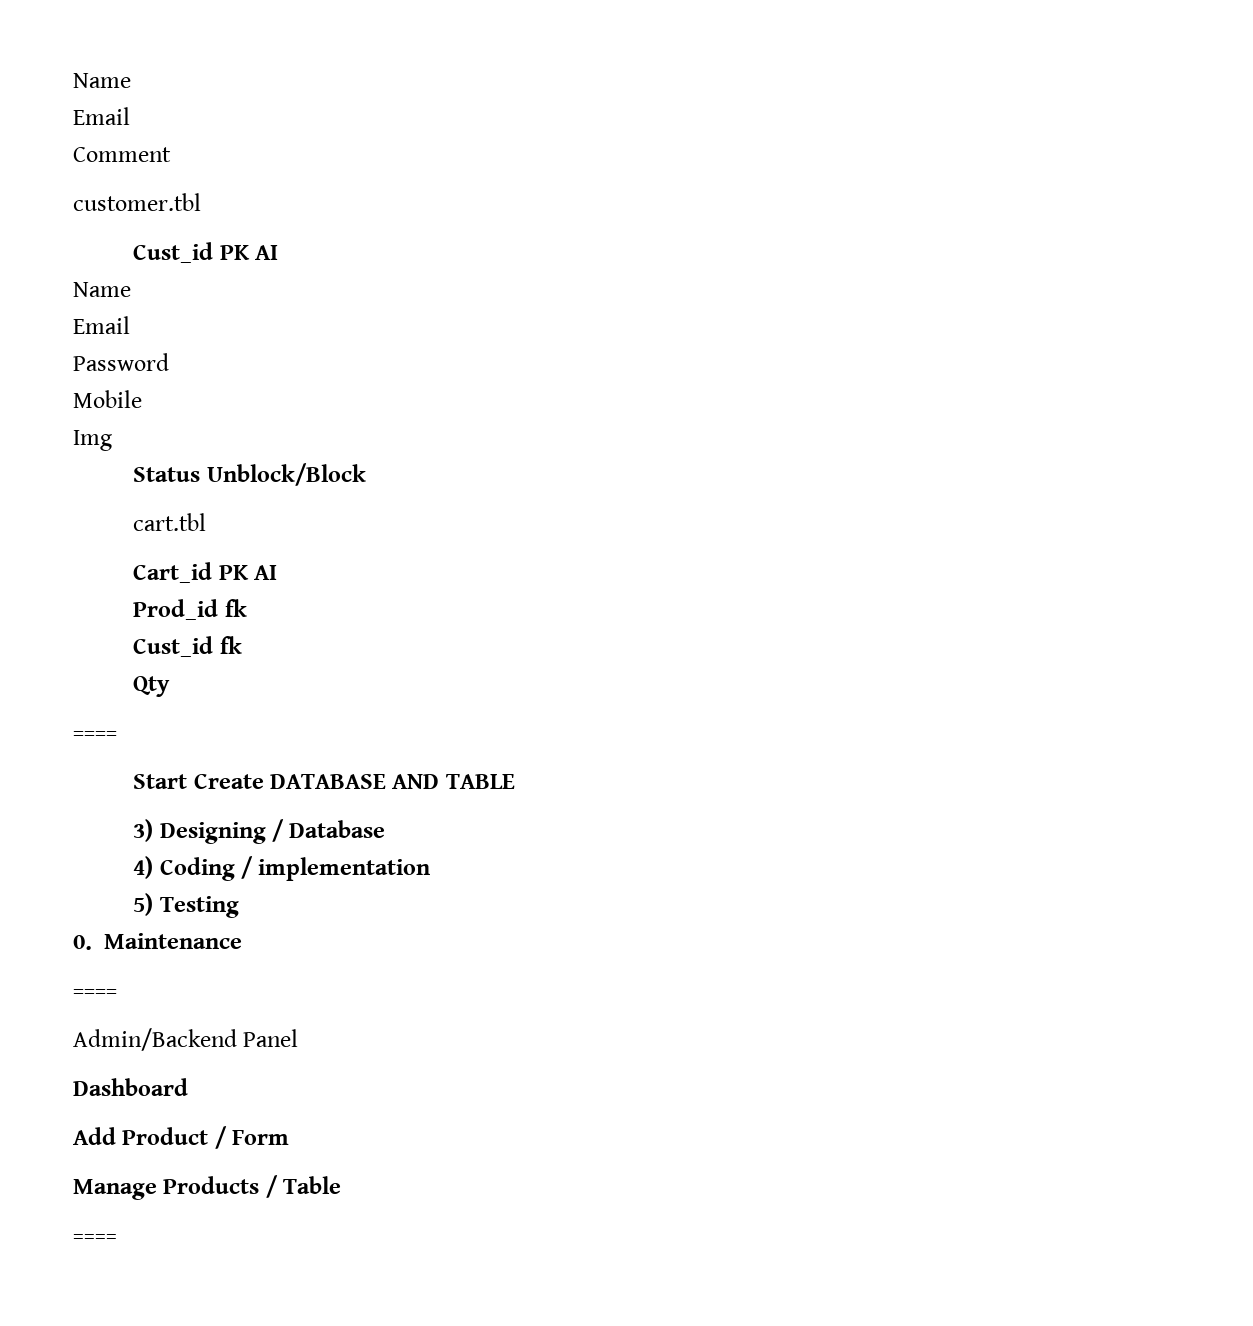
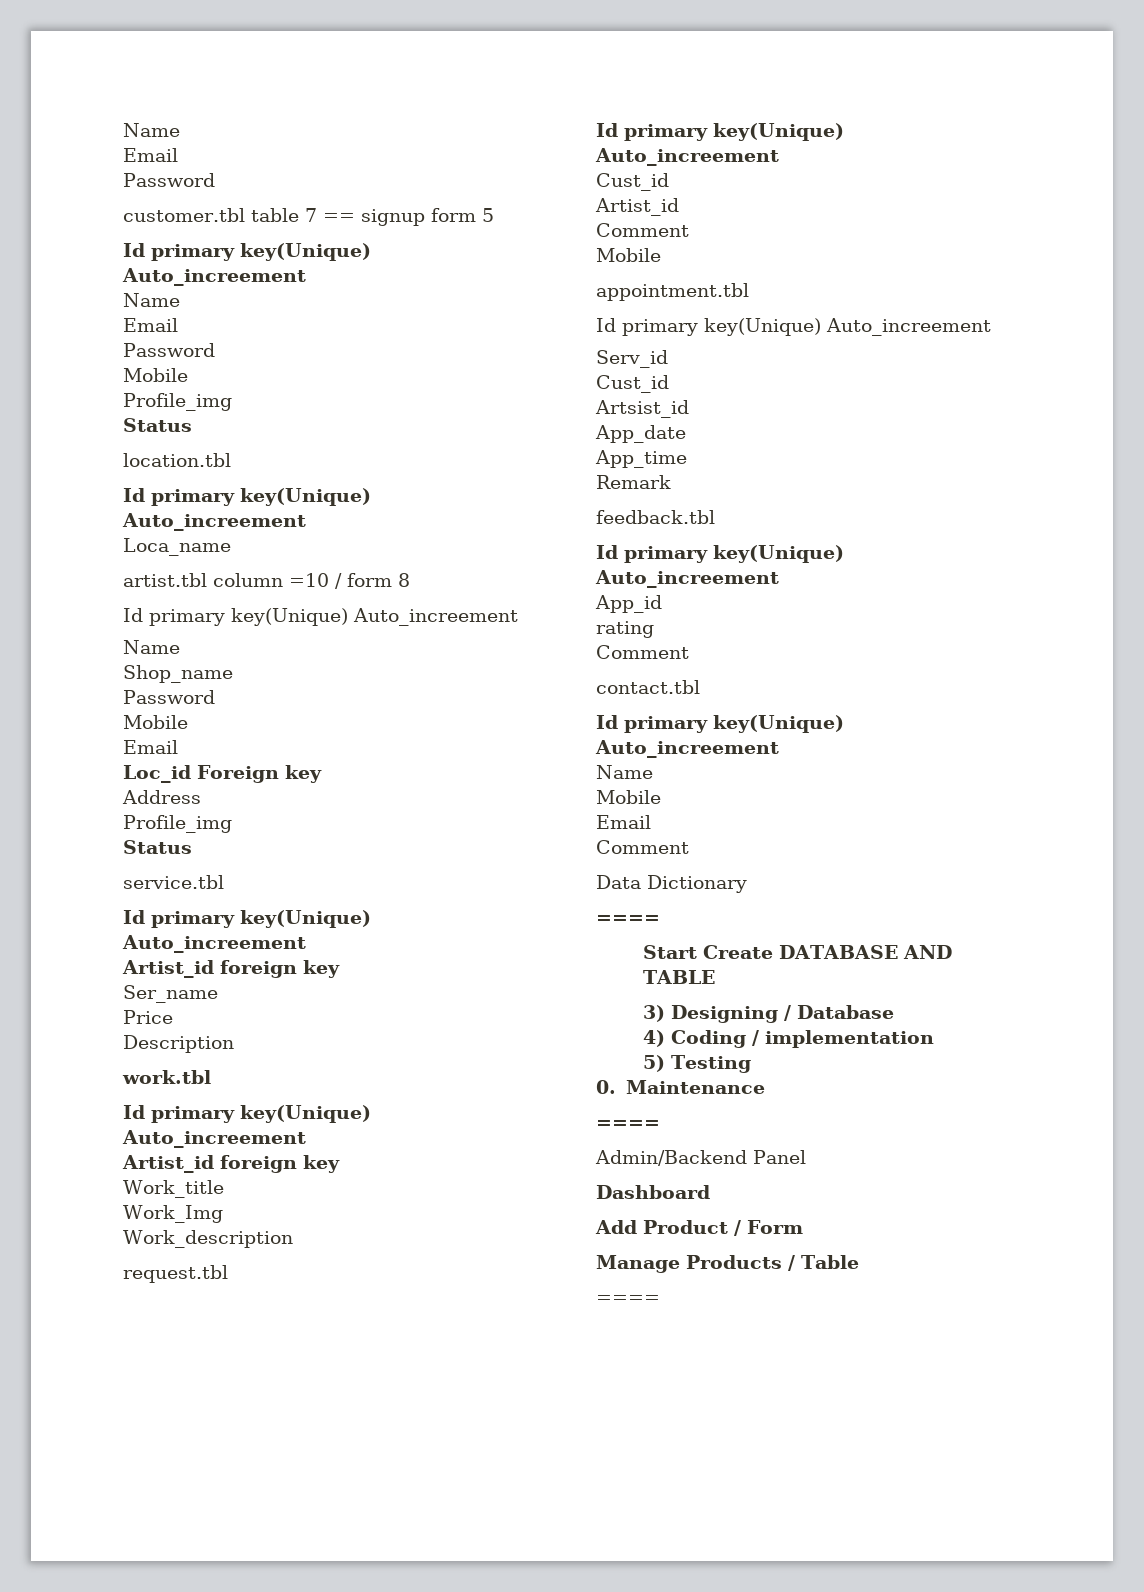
[73,73,131,88] [73,107,130,125] [73,147,171,162] Name // Email // Comment -> [123,123,180,137] [123,148,178,162] [123,173,215,187] Name // Email // Password
[133,242,278,263] // Cust_id PK AI -> [250,208,494,226] [123,243,371,261] [122,268,306,286] table 7 == signup form 5 // Id primary key(Unique) Auto_increement
[73,430,112,451] [133,463,366,486] [133,513,207,531] [133,562,277,583] [133,599,247,620] [133,636,242,657] [133,676,171,697] Img // Status Unblock/Block // cart.tbl // Cart_id PK AI // Prod_id fk // Cust_id fk // Qty -> [123,393,232,411] [123,418,192,432] [123,453,231,467] [123,488,371,506] [122,513,306,531] [123,538,231,556] [123,573,410,589] [123,608,518,626] [123,640,180,654] [123,665,233,683] [123,690,215,704] [123,715,188,729] [123,740,178,754] [123,765,322,783] [122,790,201,804] [123,815,232,833] [123,840,192,854] [123,875,224,889] [123,910,371,928] [122,935,306,953] [122,960,340,978] [123,985,218,1003] [123,1010,173,1024] [123,1035,234,1053] [122,1070,211,1084] [123,1105,371,1123] [122,1130,306,1148] [122,1155,340,1173] [123,1180,224,1198] [123,1205,223,1223] [123,1230,293,1248] [123,1265,228,1283] [596,123,844,141] [595,148,779,166] [596,173,669,191] [595,198,679,216] [596,223,689,237] [596,248,661,262] [596,283,749,301] [596,318,991,336] [596,350,668,368] [596,375,669,393] [595,400,689,418] [595,425,686,443] [595,450,687,468] [596,475,671,489] [596,510,715,524] [596,545,844,563] [595,570,779,588] [595,595,662,613] [596,621,654,638] [596,645,689,659] [596,680,700,694] [596,715,844,733] [595,740,779,758] [596,765,653,779] [596,790,661,804] [596,815,651,829] [596,840,689,854] [596,875,747,893] Profile_img // Status // location.tbl // Id primary key(Unique) Auto_increement // Loca_name // artist.tbl column =10 / form 8 // Id primary key(Unique) Auto_increement // Name // Shop_name // Password // Mobile // Email // Loc_id Foreign key // Address // Profile_img // Status // service.tbl // Id primary key(Unique) Auto_increement // Artist_id foreign key // Ser_name // Price // Description // work.tbl // Id primary key(Unique) Auto_increement // Artist_id foreign key // Work_title // Work_Img // Work_description // request.tbl // Id primary key(Unique) Auto_increement // Cust_id // Artist_id // Comment // Mobile // appointment.tbl // Id primary key(Unique) Auto_increement // Serv_id // Cust_id // Artsist_id // App_date // App_time // Remark // feedback.tbl // Id primary key(Unique) Auto_increement // App_id // rating // Comment // contact.tbl // Id primary key(Unique) Auto_increement // Name // Mobile // Email // Comment // Data Dictionary

